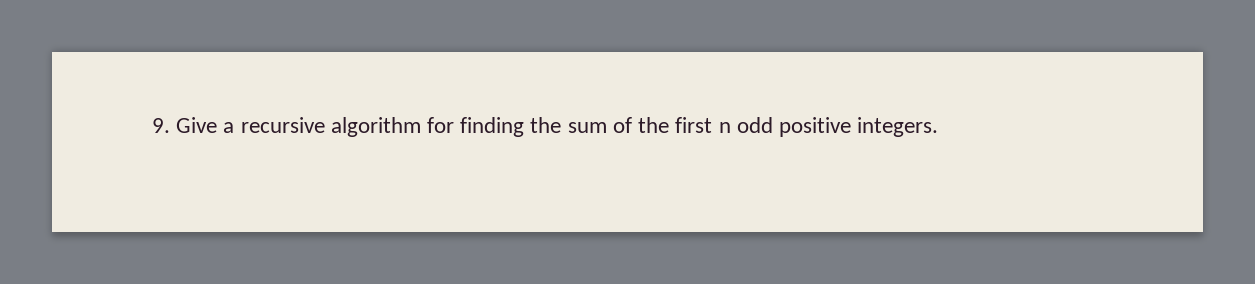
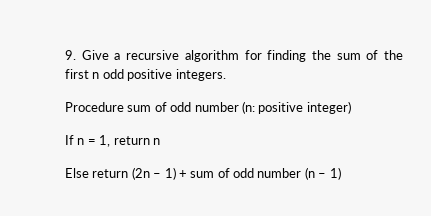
(939, 127) none -> [65,101,351,114] [65,135,160,147] [65,167,341,180] // Procedure sum of odd number (n: positive integer) // If n = 1, return n // Else return (2n – 1) + sum of odd number (n – 1)

